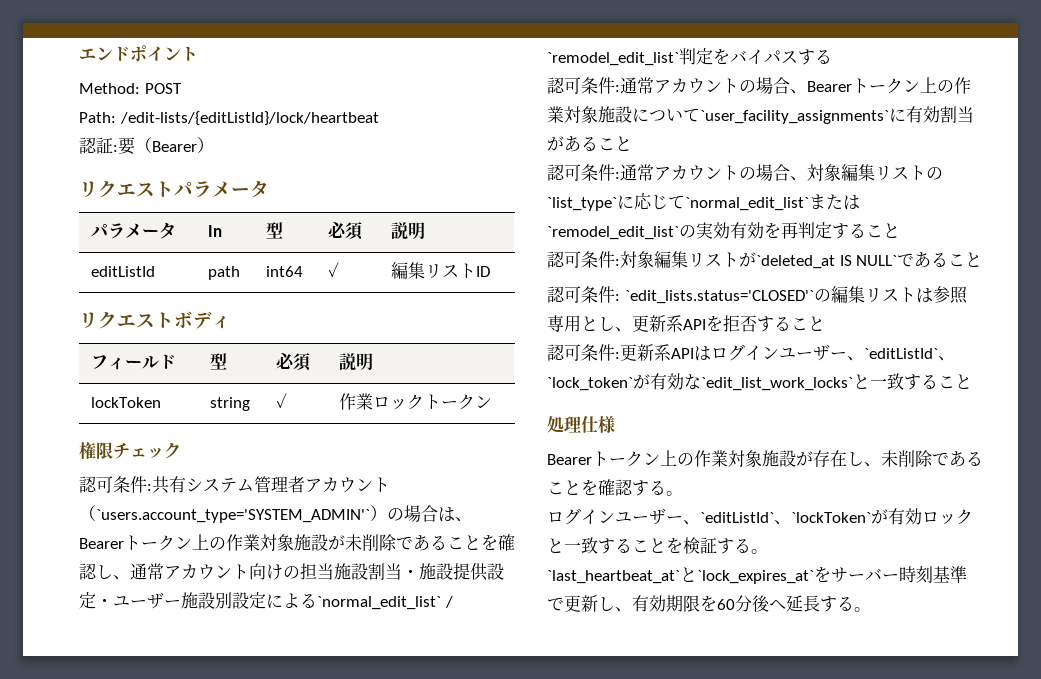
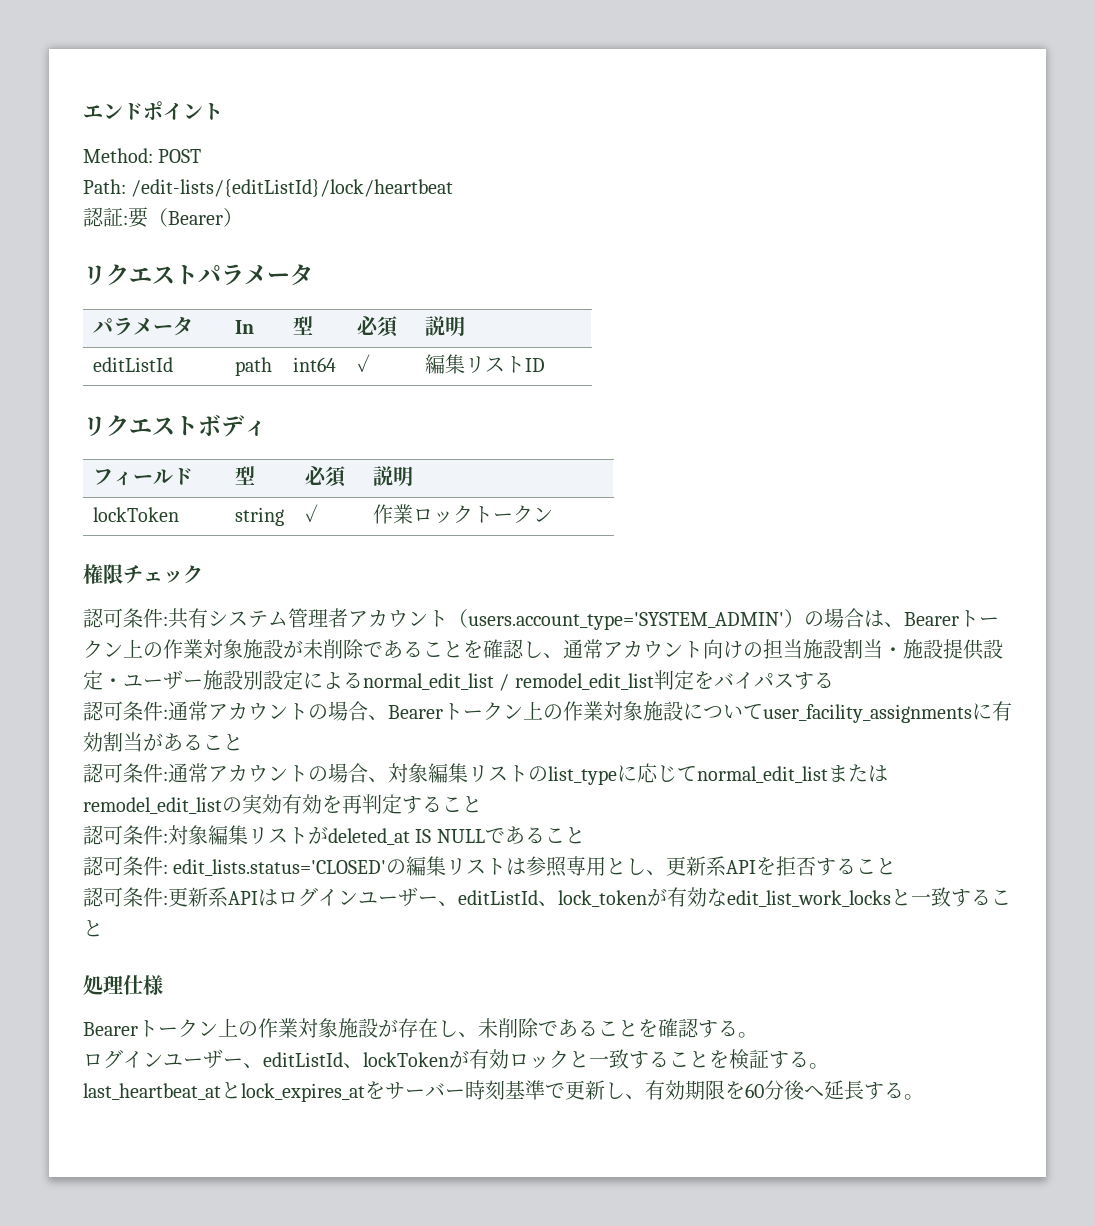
[96,509,370,523] `users.account_type='SYSTEM_ADMIN'` -> [468,612,784,630] users.account_type='SYSTEM_ADMIN'
[317,596,453,610] [547,52,679,66] `normal_edit_list` / `remodel_edit_list` -> [363,673,654,691] normal_edit_list / remodel_edit_list
[700,110,889,124] `user_facility_assignments` -> [763,704,972,723] user_facility_assignments
[547,197,617,211] `list_type` -> [548,766,617,785] list_type
[685,194,860,211] [547,226,679,240] `normal_edit_list`または`remodel_edit_list` -> [697,764,888,783] [83,797,222,814] normal_edit_listまたはremodel_edit_list
[756,255,898,269] `deleted_at IS NULL` -> [328,828,485,845] deleted_at IS NULL
[624,290,814,304] `edit_lists.status='CLOSED'` -> [173,859,387,876] edit_lists.status='CLOSED'
[864,348,955,361] [547,377,633,391] `editListId`、`lock_token` -> [458,890,647,907] editListId、lock_token
[701,377,853,391] `edit_list_work_locks` -> [727,890,891,907] edit_list_work_locks
[700,512,871,525] `editListId`、`lockToken` -> [263,1052,449,1068] editListId、lockToken
[547,567,814,584] `last_heartbeat_at`と`lock_expires_at` -> [83,1082,365,1102] last_heartbeat_atとlock_expires_at

